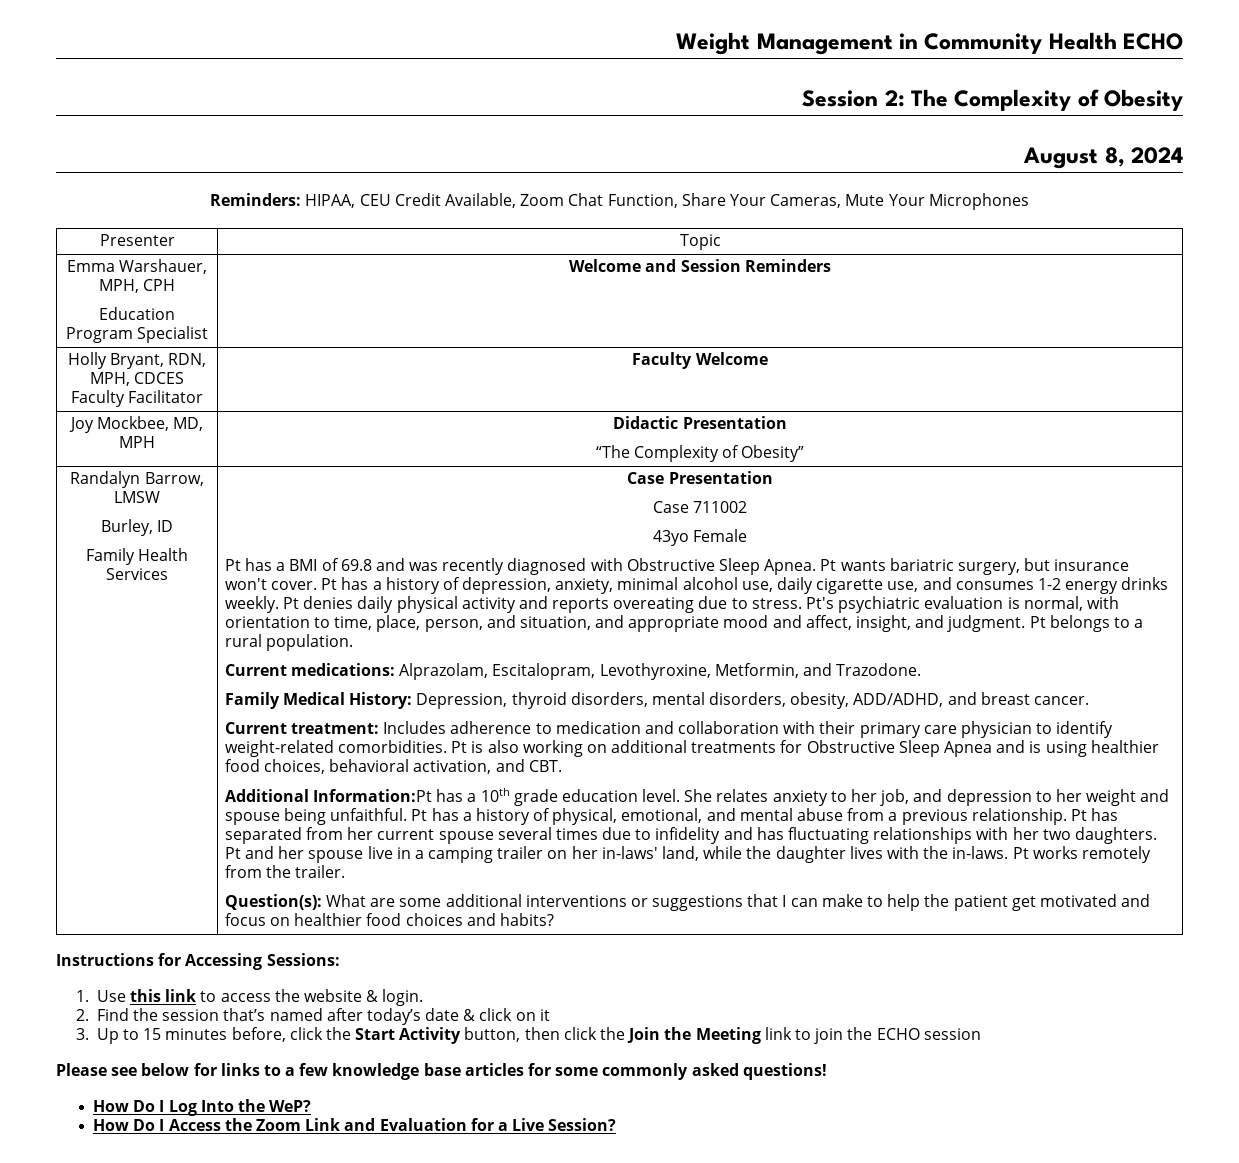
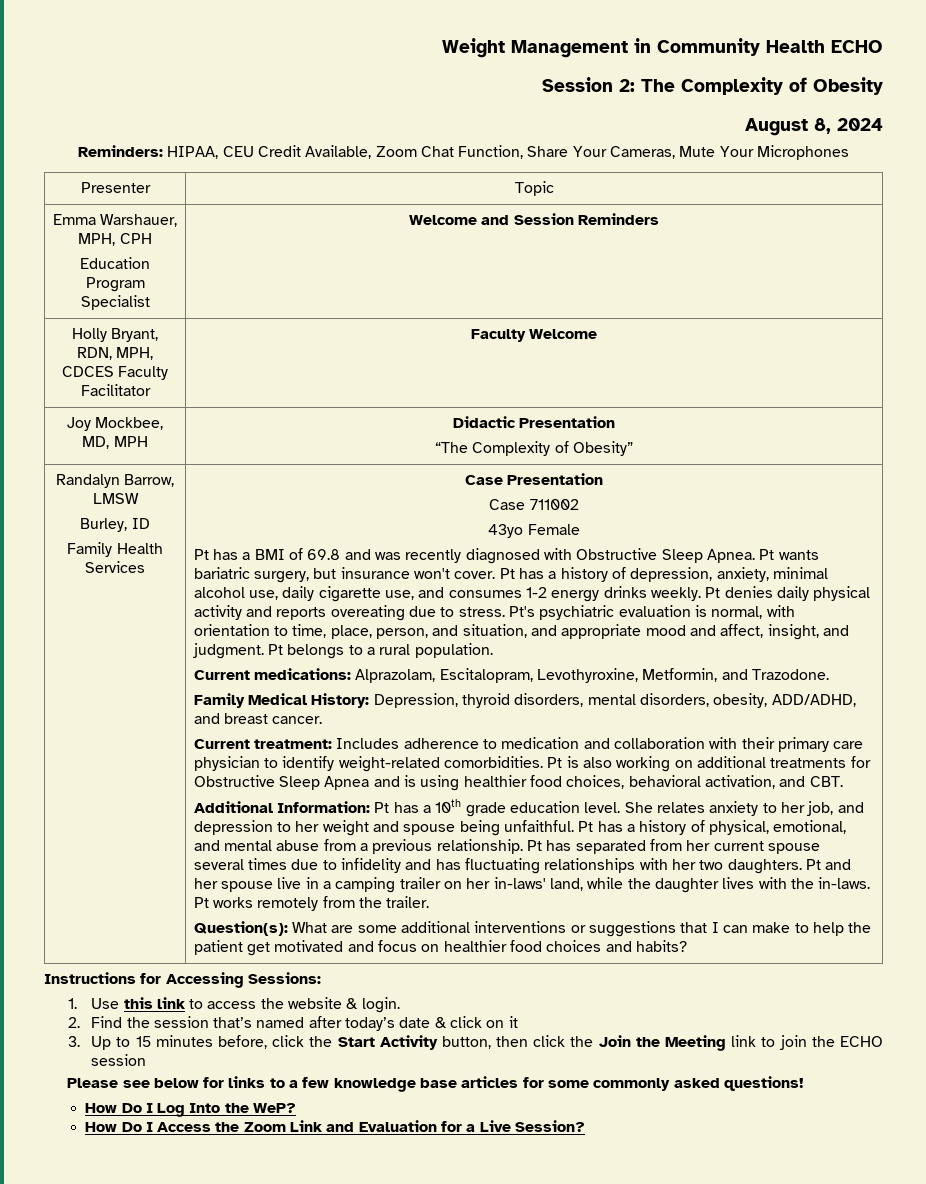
[313,789,433,802] Information:Pt -> [277,801,390,813] Information: Pt

